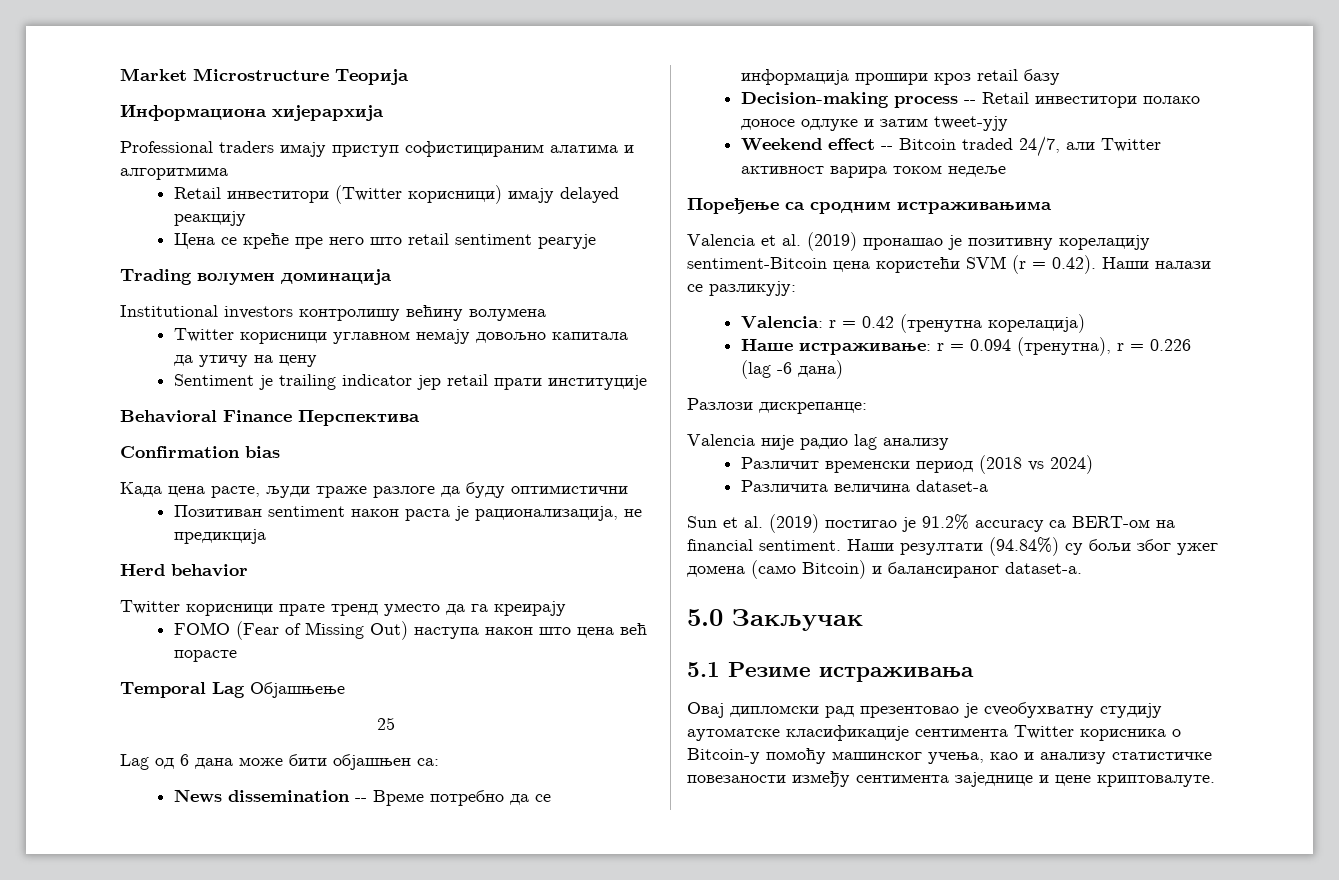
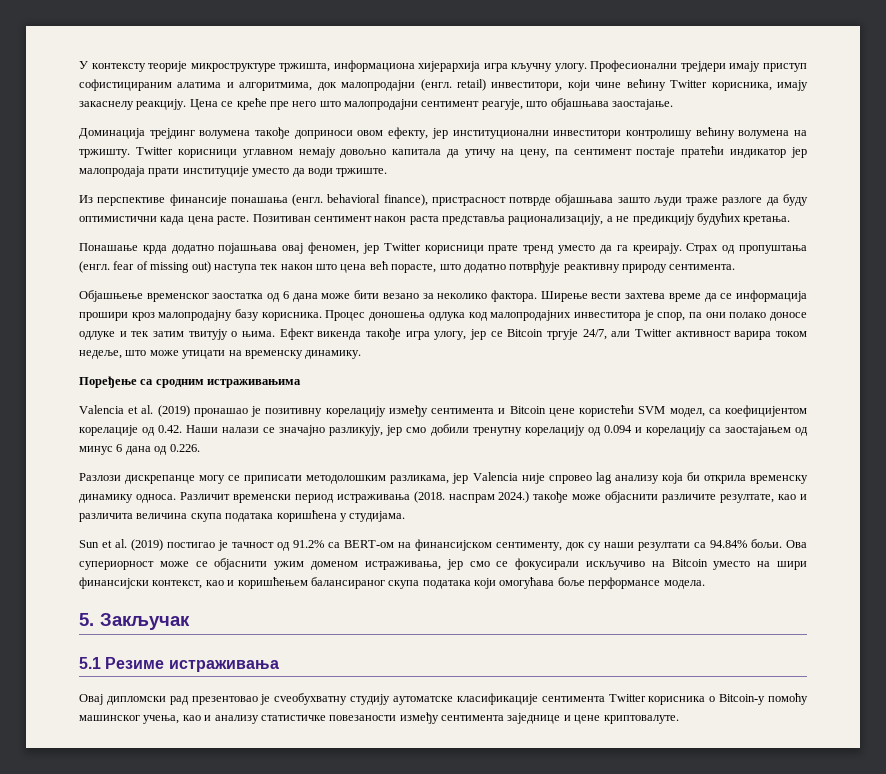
[120,68,409,85] [120,104,384,121] [120,141,274,153] Market Microstructure Теорија // Информациона хијерархија // Professional traders -> [79,60,726,72] У контексту теорије микроструктуре тржишта, информациона хијерархија игра кључну улогу. Професионални трејдери
[120,167,228,180] [173,185,619,204] [173,211,246,226] алгоритмима // Retail инвеститори (Twitter корисници) имају delayed реакцију // -> [239,79,809,91] [79,99,187,110] алгоритмима, док малопродајни (енгл. retail) инвеститори, који чине већину Twitter корисника, имају закаснелу реакцију.
[407,233,596,249] [120,269,392,285] [120,305,293,319] retail sentiment реагује // Trading волумен доминација // Institutional investors -> [344,98,673,110] [79,127,622,139] малопродајни сентимент реагује, што објашњава заостајање. // Доминација трејдинг волумена такође доприноси овом ефекту, јер институционални инвеститори
(546, 314) // -> [794,130,807,136] [79,149,130,158] на тржишту.
[278,355,317,367] [173,374,647,390] [120,410,420,426] [120,446,280,458] [120,482,260,498] цену // Sentiment је trailing indicator јер retail прати институције // Behavioral Finance Перспектива // Confirmation bias // Када цена расте, -> [519,146,807,158] [79,166,388,177] [79,194,650,206] цену, па сентимент постаје пратећи индикатор јер малопродаја прати институције уместо да води тржиште. // Из перспективе финансије понашања (енгл. behavioral finance), пристрасност потврде објашњава зашто
[173,505,642,521] [173,529,266,544] [120,564,248,577] // Позитиван sentiment након раста је рационализација, не предикција // Herd behavior // -> [160,213,791,225] [79,242,379,254] када цена расте. Позитиван сентимент након раста представља рационализацију, а не предикцију будућих кретања. // Понашање крда додатно појашњава овај феномен, јер
[494,601,566,616] [173,621,647,640] [173,650,237,662] [120,682,245,698] креирају // FOMO (Fear of Missing Out) наступа након што цена већ порасте // Temporal Lag -> [632,243,808,254] [79,261,736,273] креирају. Страх од пропуштања (енгл. fear of missing out) наступа тек након што цена већ порасте, што додатно потврђује реактивну природу сентимента. //
[377,717,395,730] [120,754,149,770] // 25 // Lag -> [146,293,264,302] временског заостатка
[333,754,439,770] [173,789,504,806] објашњен са: // News dissemination -- Време потребно -> [382,290,701,302] везано за неколико фактора. Ширење вести захтева време
[976,69,1018,81] retail -> [158,310,233,321] малопродајну
[740,92,1200,108] [740,116,1008,131] [740,138,1013,151] // Decision-making process -- Retail инвеститори полако доносе одлуке и затим tweet-ују // Weekend effect -- Bitcoin traded -> [261,310,807,321] [79,328,579,340] корисника. Процес доношења одлука код малопродајних инвеститора је спор, па они полако доносе одлуке и тек затим твитују о њима. Ефект викенда такође игра улогу, јер се Bitcoin тргује
[947,166,1006,177] недеље -> [79,350,362,359] недеље, што може утицати на временску динамику.
[687,255,1211,274] [687,281,796,296] [740,314,1085,333] [740,337,1191,356] [740,360,843,379] [687,398,867,414] sentiment-Bitcoin цена користећи SVM (r = 0.42). Наши налази се разликују: // Valencia: r = 0.42 (тренутна корелација) // Наше истраживање: r = 0.094 (тренутна), r = 0.226 (lag -6 дана) // Разлози дискрепанце: // -> [388,405,808,417] [79,424,808,436] [79,444,200,455] [79,473,469,484] између сентимента и Bitcoin цене користећи SVM модел, са коефицијентом корелације од 0.42. Наши налази се значајно разликују, јер смо добили тренутну корелацију од 0.094 и корелацију са заостајањем од минус 6 дана од 0.226. // Разлози дискрепанце могу се приписати методолошким разликама, јер
[800,438,848,450] радио -> [548,475,592,484] спровео
[740,455,1093,474] [740,480,988,492] // Различит временски период (2018 vs 2024) // Различита величина dataset-а -> [661,472,808,484] [79,491,807,503] [79,510,406,522] која би открила временску динамику односа. Различит временски период истраживања (2018. наспрам 2024.) такође може објаснити различите резултате, као и различита величина скупа података коришћена у студијама.
[922,514,1175,532] [687,537,1218,556] [687,560,1082,579] [687,609,723,626] 91.2% accuracy са BERT-ом на financial sentiment. Наши резултати (94.84%) су бољи због ужег домена (само Bitcoin) и балансираног dataset-а. // 5.0 -> [232,539,807,551] [79,558,807,570] [79,577,705,589] [79,613,94,626] тачност од 91.2% са BERT-ом на финансијском сентименту, док су наши резултати са 94.84% бољи. Ова супериорност може се објаснити ужим доменом истраживања, јер смо се фокусирали искључиво на Bitcoin уместо на шири финансијски контекст, као и коришћењем балансираног скупа података који омогућава боље перформансе модела. // 5.

